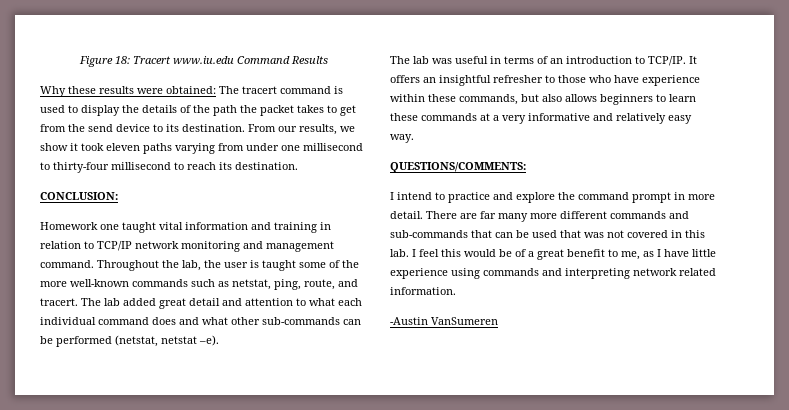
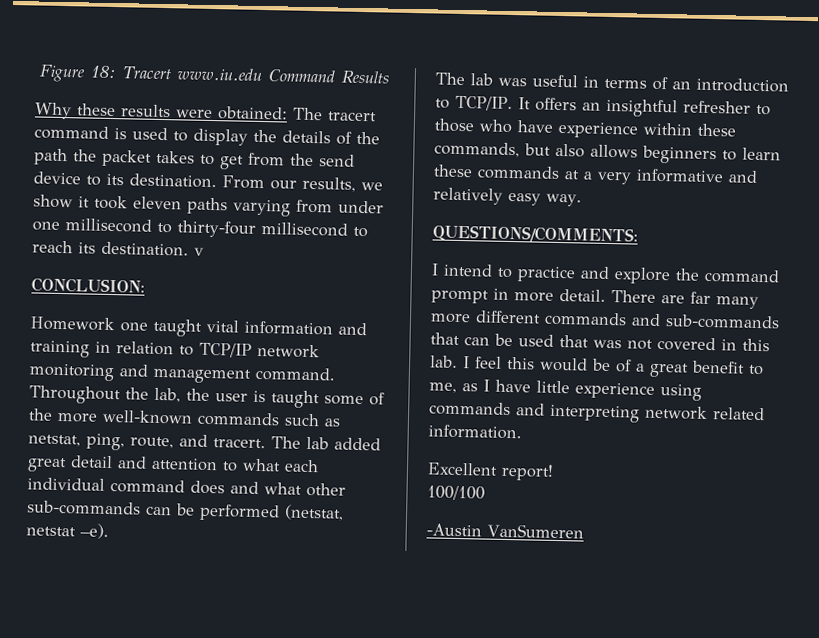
(298, 166) none -> [194,247,204,256] v
(456, 291) none -> [427,462,554,481] [427,485,485,501] // Excellent report! // 100/100

